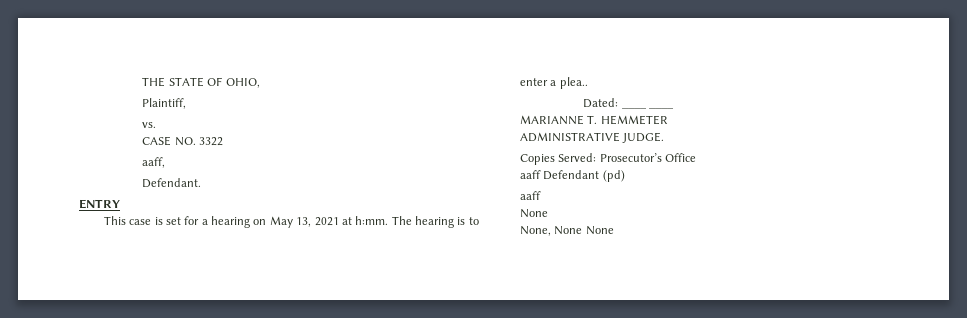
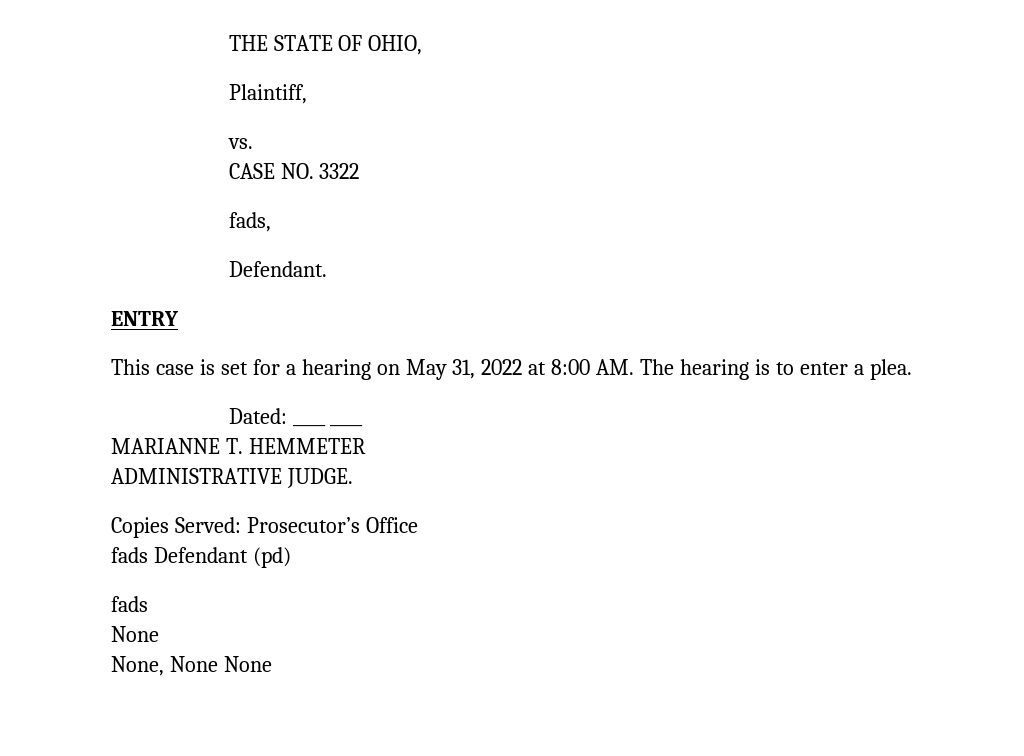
[142,157,166,168] aaff, -> [228,212,271,232] fads,
[296,216,389,227] 13, 2021 at h:mm. -> [452,359,635,379] 31, 2022 at 8:00 AM.
[559,77,588,89] plea.. -> [869,359,912,380] plea.
[520,170,541,179] aaff -> [111,547,148,563] fads
[520,191,541,200] aaff -> [111,596,148,612] fads

